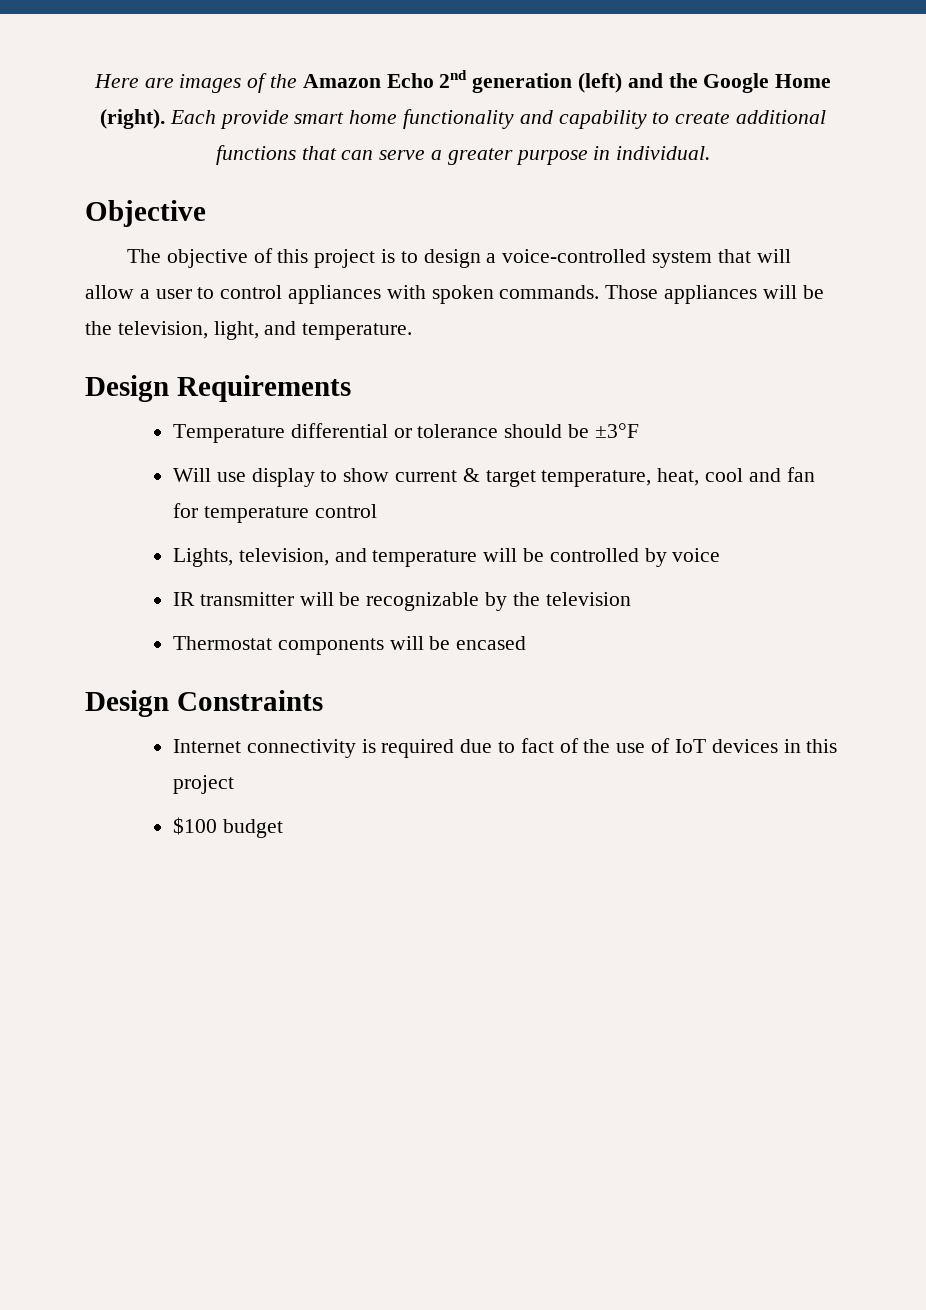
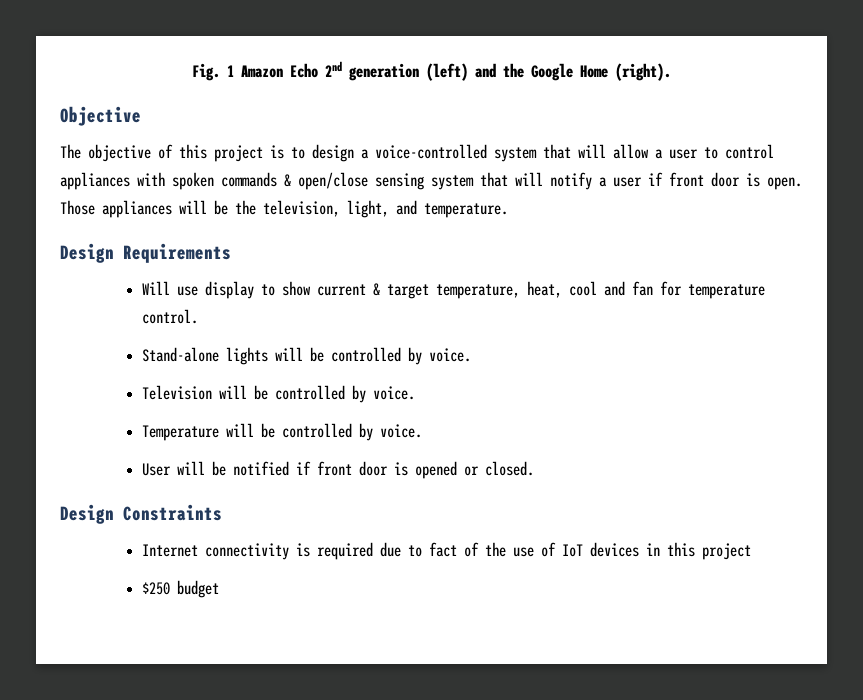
[93,73,297,93] Here are images of the -> [192,63,234,81] Fig. 1
[169,109,827,129] [215,145,711,165] Each provide smart home functionality and capability to create additional functions that can serve a greater purpose in individual. -> (671, 72) none
[499,285,600,299] commands. -> [221,172,802,190] commands & open/close sensing system that will notify a user if front door is open.
[173,423,639,443] // Temperature differential or tolerance should be ±3°F -> (231, 253) none
[314,504,377,518] [173,548,721,567] [173,592,631,611] [173,636,527,655] control // Lights, television, and temperature will be controlled by voice // IR transmitter will be recognizable by the television // Thermostat components will be encased -> [142,309,199,324] [142,347,472,365] [142,385,416,403] [142,423,423,441] [142,461,535,479] control. // Stand-alone lights will be controlled by voice. // Television will be controlled by voice. // Temperature will be controlled by voice. // User will be notified if front door is opened or closed.
[173,817,218,835] $100 -> [142,582,171,595] $250

